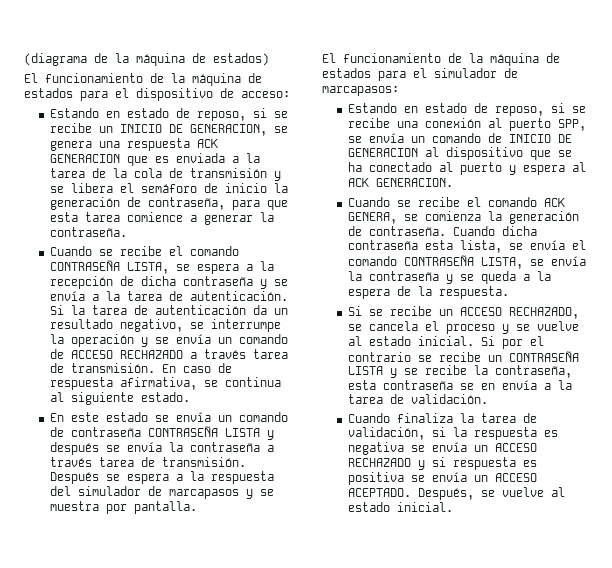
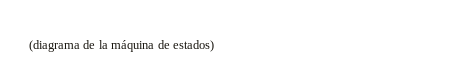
[24,73,262,86] [24,88,290,101] [49,108,288,121] [49,123,288,136] [49,138,218,151] [49,153,260,166] [49,168,281,181] [49,183,288,193] [49,197,288,210] [49,212,274,225] [49,227,127,237] [49,246,239,256] [49,260,274,274] [49,276,288,289] [49,291,288,301] [49,305,288,315] [49,319,281,332] [49,334,288,347] [49,349,288,359] [49,363,232,373] [49,377,281,390] [49,392,190,405] [49,412,288,422] [49,426,274,440] [49,442,274,455] [49,457,246,467] [49,471,274,484] [49,486,274,499] [49,501,197,514] [322,53,560,66] [322,68,518,81] [322,86,399,96] [347,103,586,116] [347,118,586,131] [347,133,572,143] [347,147,572,160] [347,162,586,175] [347,178,453,187] [347,197,565,207] [347,211,579,224] [347,226,537,236] [347,240,586,253] [347,255,586,269] [347,271,551,284] [347,286,509,299] [347,306,579,319] [347,321,579,334] [347,336,544,349] [347,351,579,362] [347,365,572,378] [347,380,572,390] [347,394,488,404] [347,413,537,423] [347,427,558,440] [347,442,537,455] [347,457,537,470] [347,472,537,485] [347,487,565,500] [347,502,453,512] // El funcionamiento de la máquina de estados para el dispositivo de acceso: // Estando en estado de reposo, si se recibe un INICIO DE GENERACION, se genera una respuesta ACK GENERACION que es enviada a la tarea de la cola de transmisión y se libera el semáforo de inicio la generación de contraseña, para que esta tarea comience a generar la contraseña. // Cuando se recibe el comando CONTRASEÑA LISTA, se espera a la recepción de dicha contraseña y se envía a la tarea de autenticación. Si la tarea de autenticación da un resultado negativo, se interrumpe la operación y se envía un comando de ACCESO RECHAZADO a través tarea de transmisión. En caso de respuesta afirmativa, se continua al siguiente estado. // En este estado se envía un comando de contraseña CONTRASEÑA LISTA y después se envía la contraseña a través tarea de transmisión. Después se espera a la respuesta del simulador de marcapasos y se muestra por pantalla. // El funcionamiento de la máquina de estados para el simulador de marcapasos: // Estando en estado de reposo, si se recibe una conexión al puerto SPP, se envía un comando de INICIO DE GENERACION al dispositivo que se ha conectado al puerto y espera al ACK GENERACION. // Cuando se recibe el comando ACK GENERA, se comienza la generación de contraseña. Cuando dicha contraseña esta lista, se envía el comando CONTRASEÑA LISTA, se envía la contraseña y se queda a la espera de la respuesta. // Si se recibe un ACCESO RECHAZADO, se cancela el proceso y se vuelve al estado inicial. Si por el contrario se recibe un CONTRASEÑA LISTA y se recibe la contraseña, esta contraseña se en envía a la tarea de validación. // Cuando finaliza la tarea de validación, si la respuesta es negativa se envía un ACCESO RECHAZADO y si respuesta es positiva se envía un ACCESO ACEPTADO. Después, se vuelve al estado inicial. -> (214, 46) none

